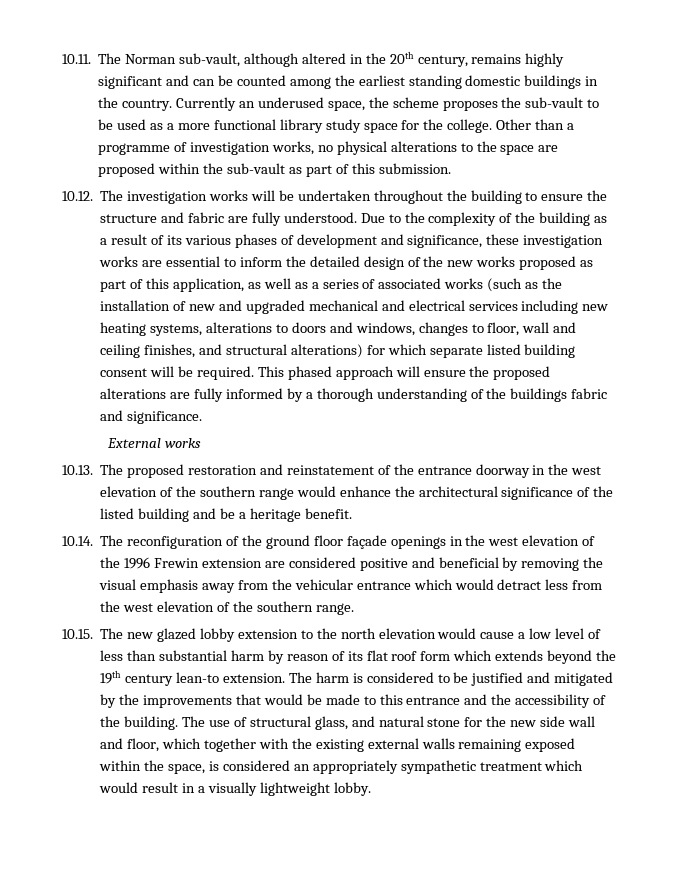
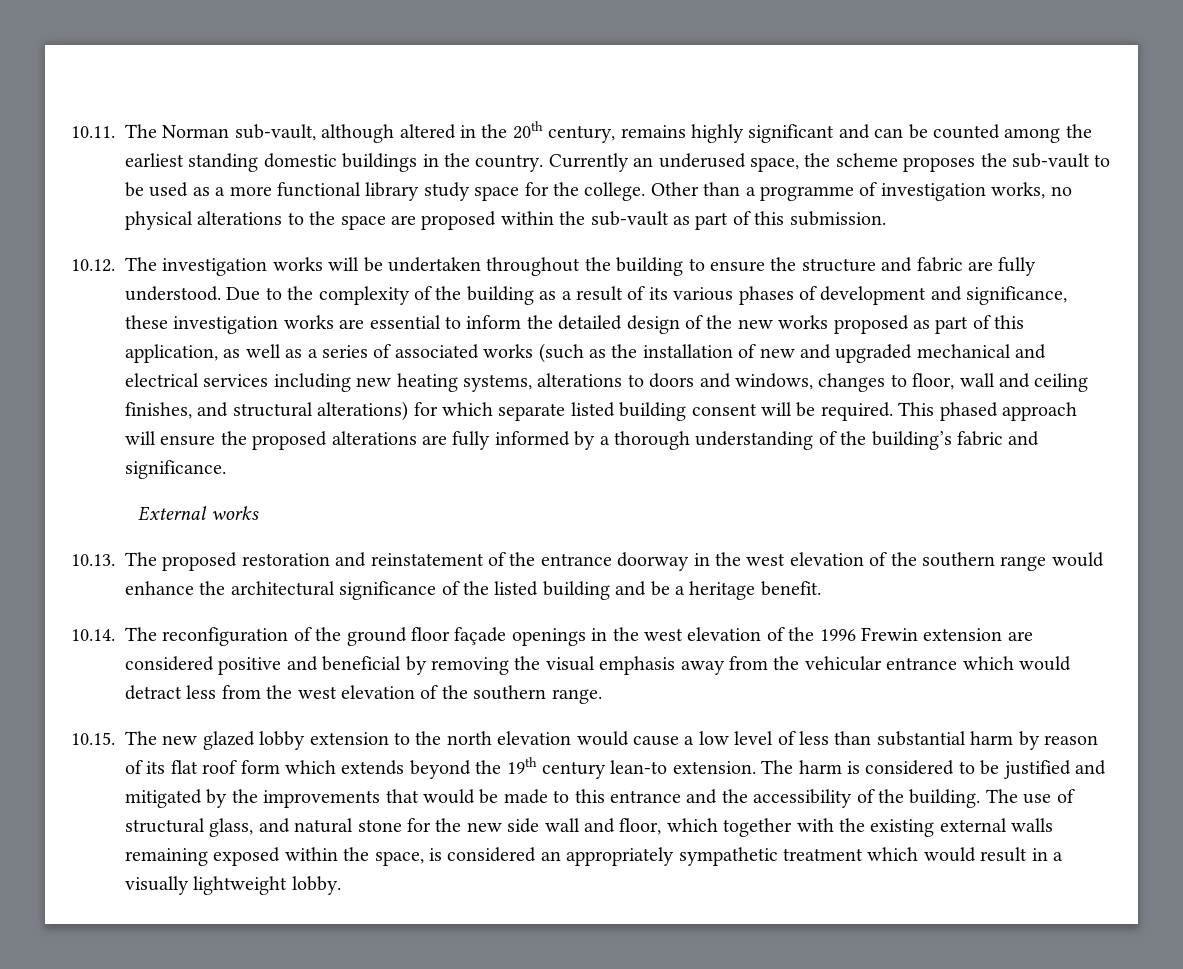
[510,388,568,402] buildings -> [871,431,952,450] building’s

